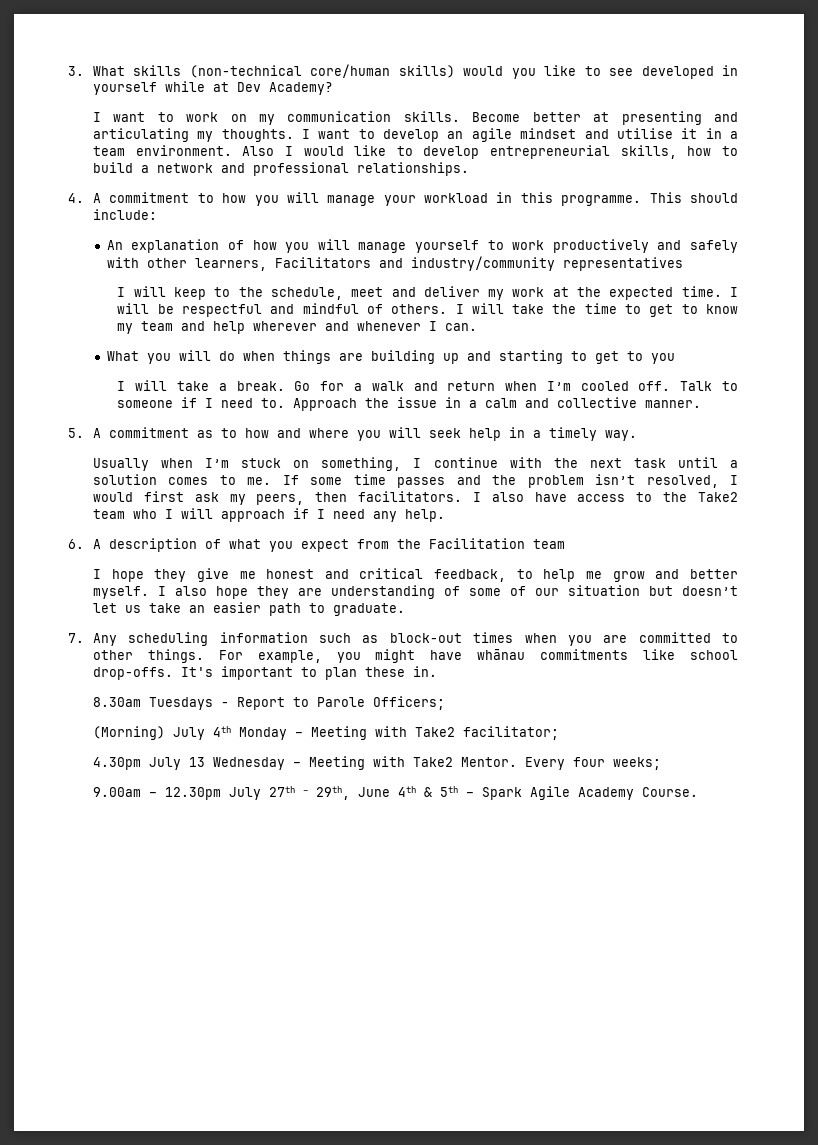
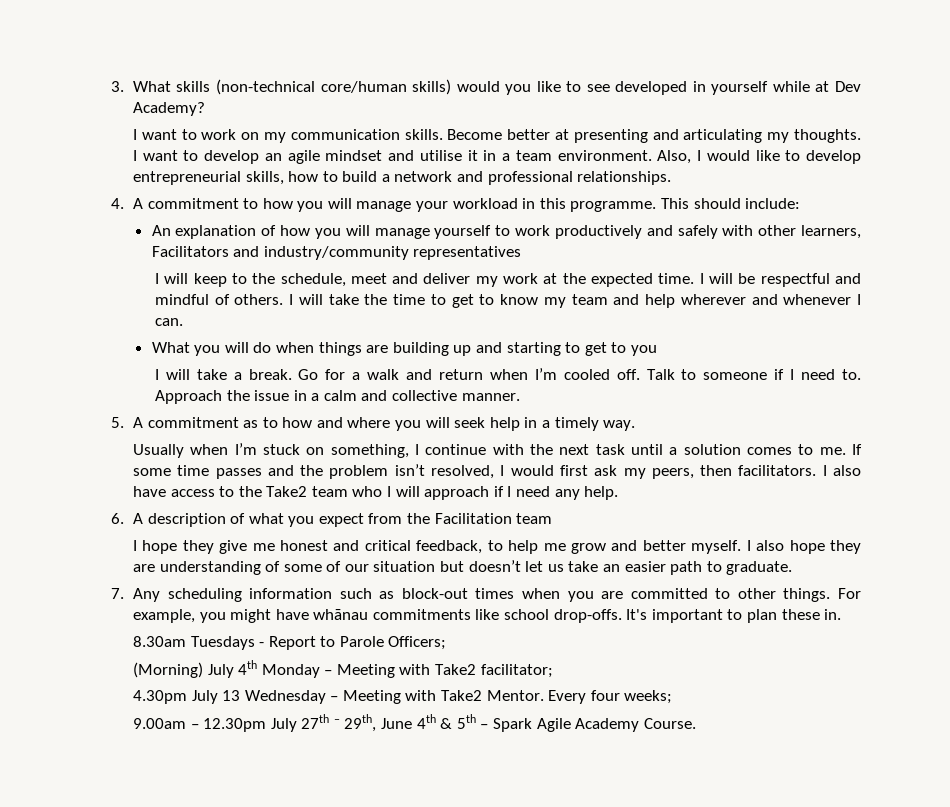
[242,146,275,156] Also -> [657,150,692,164] Also,

